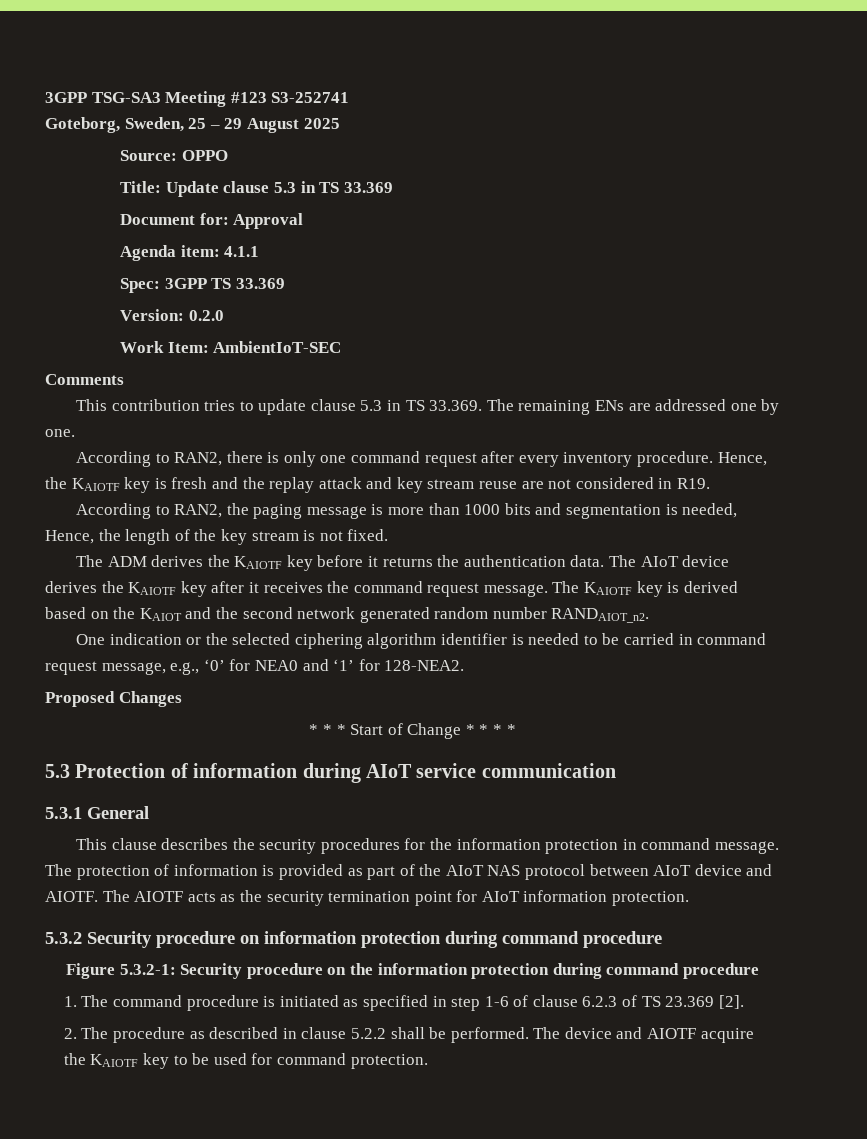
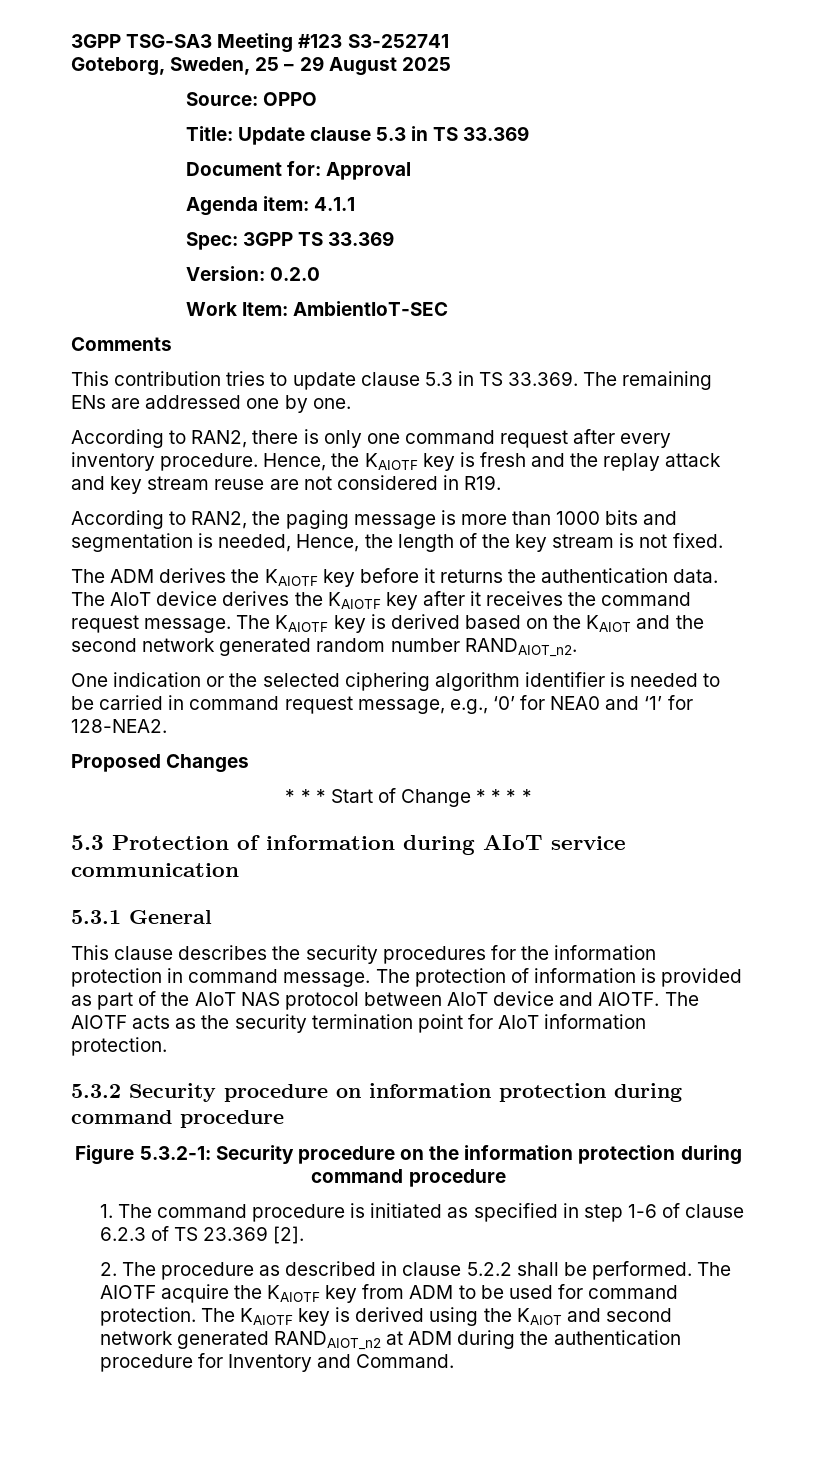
[564,1027,643,1039] device and -> (732, 1269) none
(169, 1061) none -> [362,1284,454,1299] from ADM
(428, 1061) none -> [200,1307,672,1326] [99,1330,681,1350] [99,1353,455,1372] The KAIOTF key is derived using the KAIOT and second network generated RANDAIOT_n2 at ADM during the authentication procedure for Inventory and Command.

